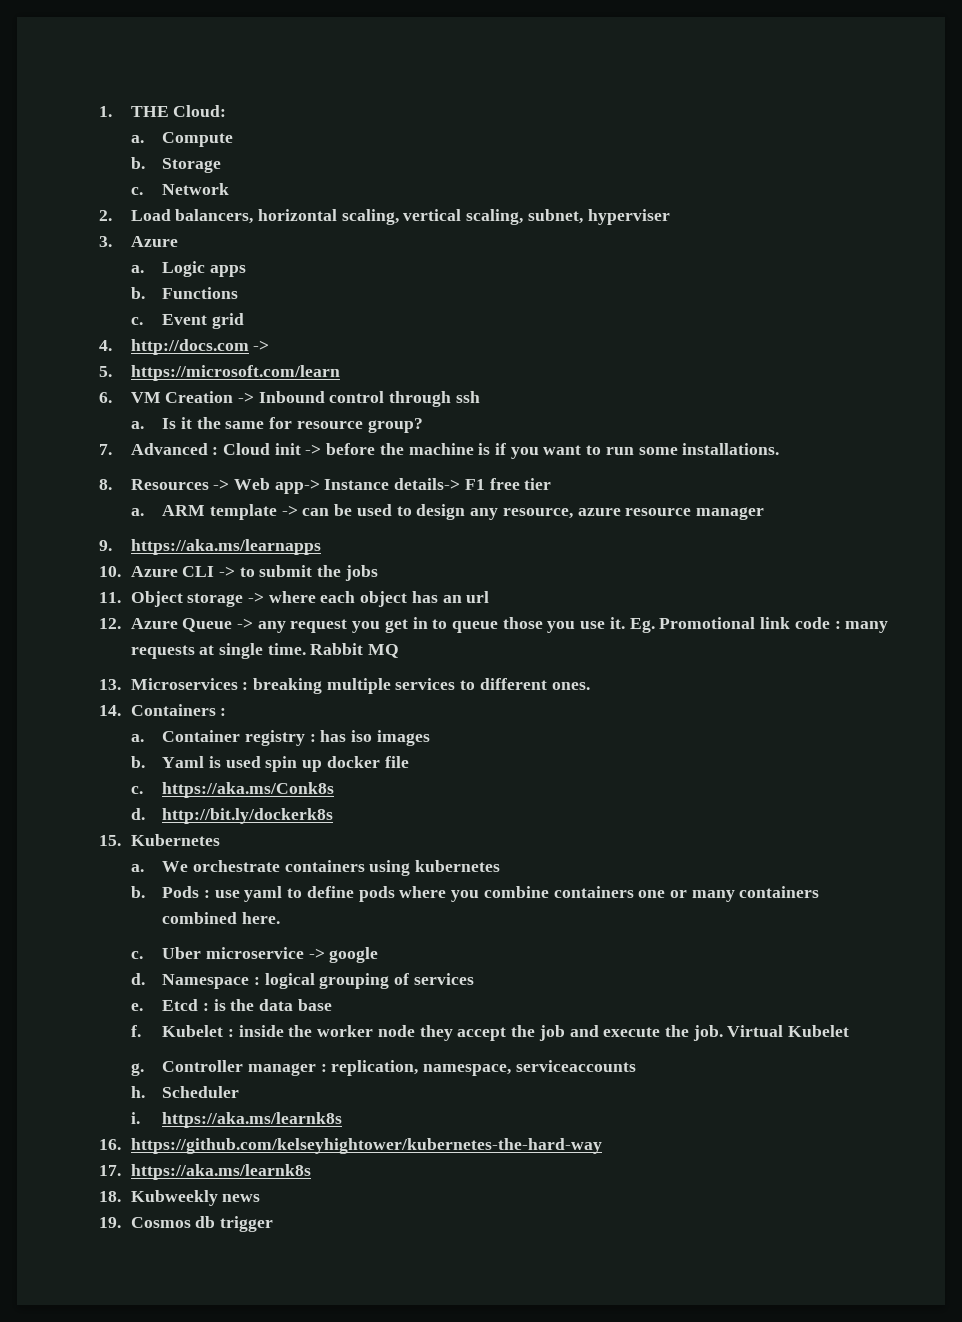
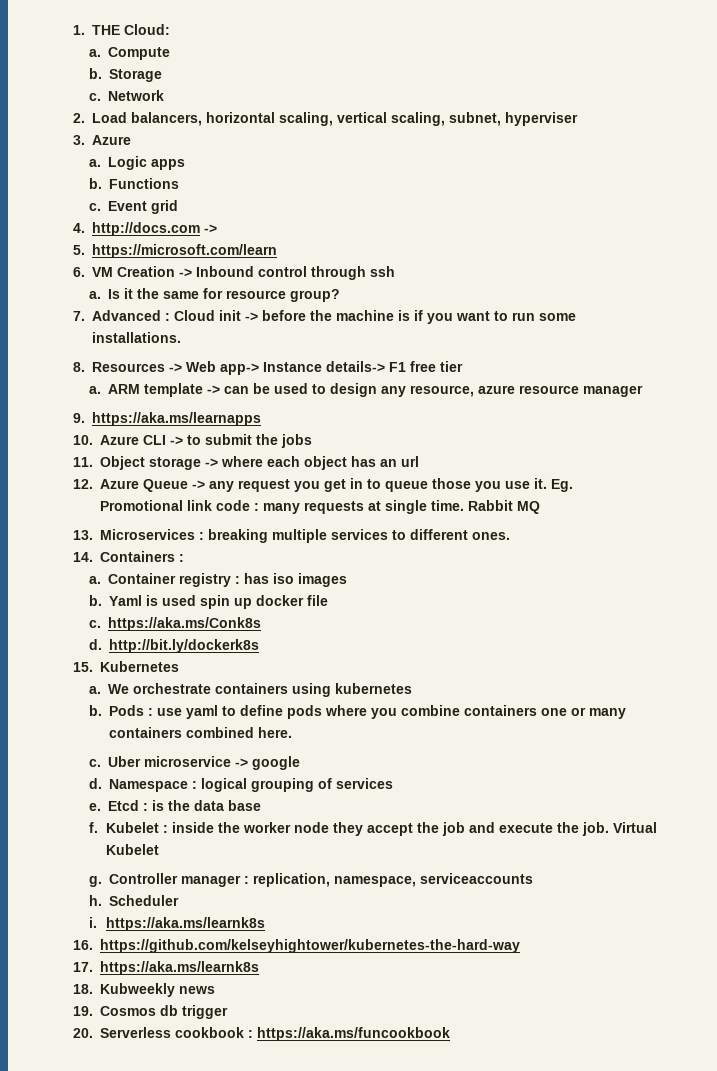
(273, 1224) none -> [73,1027,451,1041] // 20. Serverless cookbook : https://aka.ms/funcookbook

